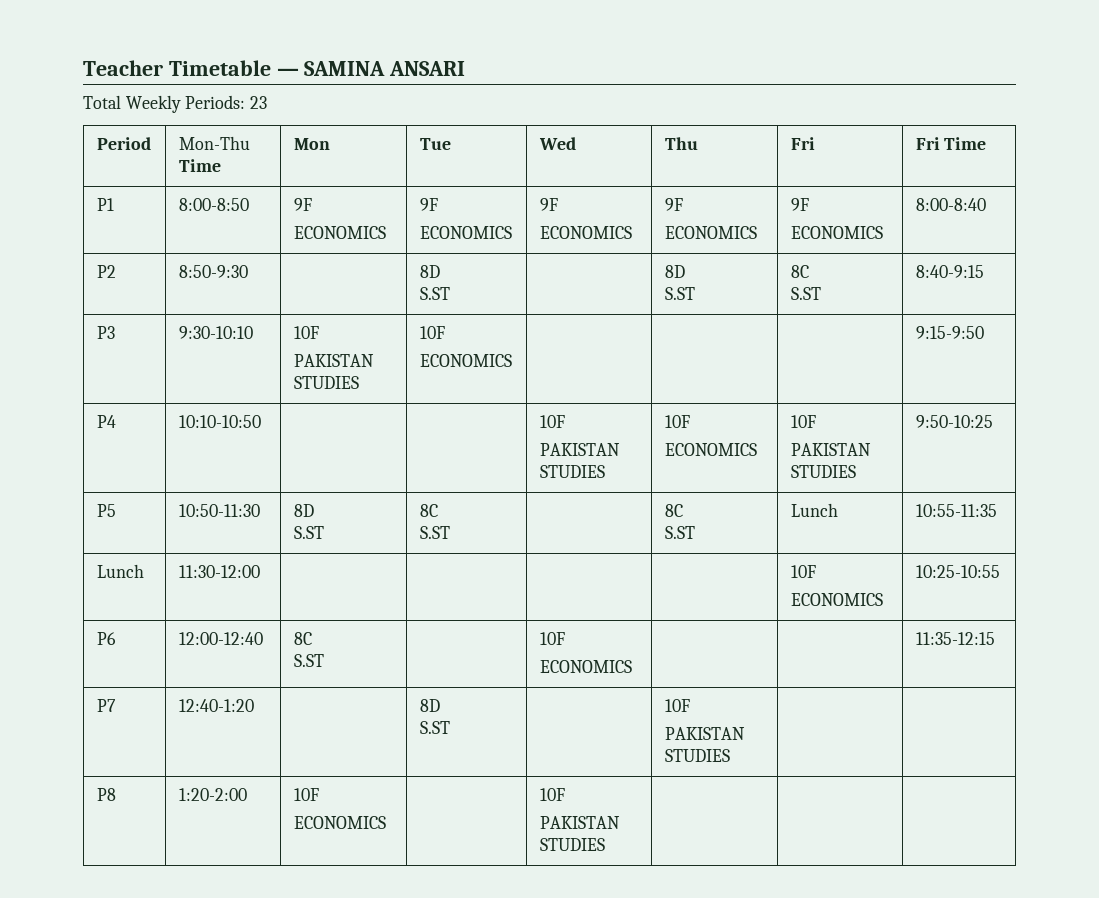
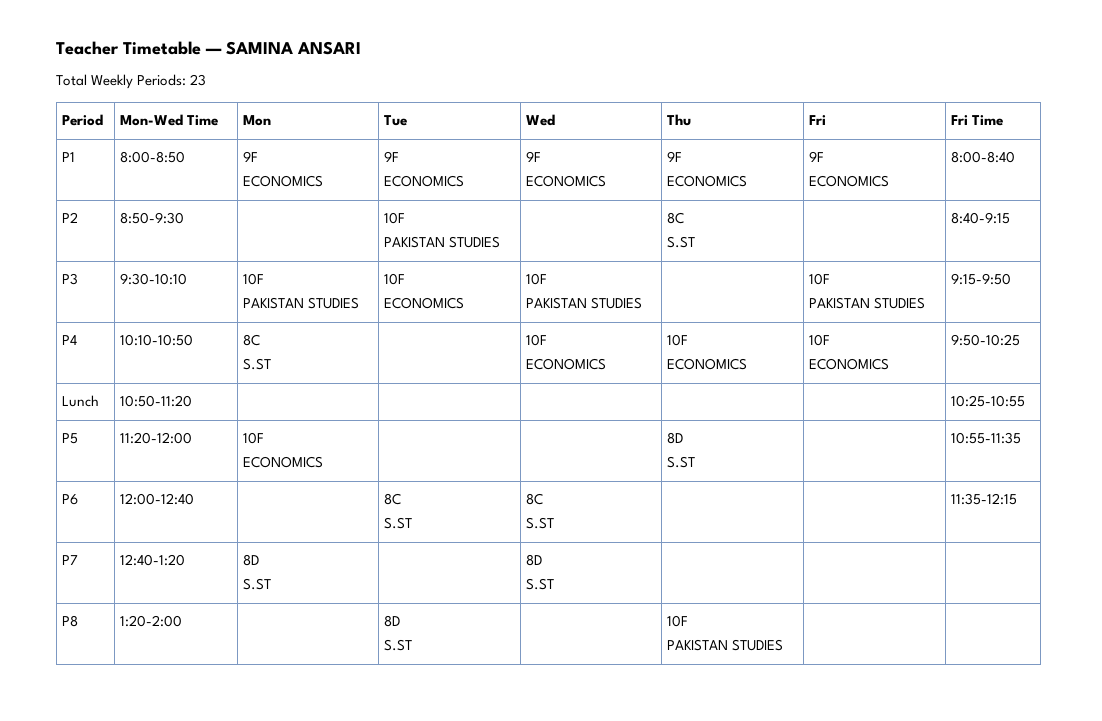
[178,136,250,150] Mon-Thu -> [120,114,184,126] Mon-Wed
[419,265,440,278] [419,287,450,300] [664,265,685,278] [664,287,695,300] [790,265,809,278] [790,287,821,300] 8D // S.ST | | 8D // S.ST | 8C // S.ST | -> [384,212,406,224] [384,236,501,248] [667,212,685,224] [667,236,696,248] 10F // PAKISTAN STUDIES | | 8C // S.ST | |
[915,326,984,339] [96,415,116,428] [178,415,261,428] [539,415,565,428] [539,443,620,456] [539,465,605,478] [664,415,690,428] [664,443,757,456] [790,415,816,428] [790,443,871,456] [790,465,856,478] [915,415,993,428] [96,504,116,517] [178,504,260,517] [293,504,314,517] [293,526,324,539] [419,504,438,517] [419,526,450,539] [664,504,683,517] [664,526,695,539] [790,503,838,517] [915,504,997,517] [96,564,144,578] [178,565,260,578] [790,565,816,578] [790,593,883,606] [915,565,1000,578] [96,632,116,645] [178,632,263,645] [293,632,312,645] [293,654,324,667] [539,632,565,645] [539,660,632,673] [915,632,995,645] [96,699,116,712] [178,699,254,712] | | | 9:15-9:50 // P4 | 10:10-10:50 | | | 10F // PAKISTAN STUDIES | 10F // ECONOMICS | 10F // PAKISTAN STUDIES | 9:50-10:25 // P5 | 10:50-11:30 | 8D // S.ST | 8C // S.ST | | 8C // S.ST | Lunch | 10:55-11:35 // Lunch | 11:30-12:00 | | | | | 10F // ECONOMICS | 10:25-10:55 // P6 | 12:00-12:40 | 8C // S.ST | | 10F // ECONOMICS | | | 11:35-12:15 // P7 | 12:40-1:20 -> [526,273,548,285] [526,297,643,309] [809,273,831,285] [809,297,926,309] [951,273,1012,285] [62,335,78,345] [120,334,194,346] [243,334,261,346] [243,358,272,370] [526,334,548,346] [526,358,607,370] [667,334,689,346] [667,358,748,370] [809,334,831,346] [809,358,890,370] [951,334,1021,346] [62,395,100,407] [120,395,193,407] [951,395,1026,407] [62,433,79,444] [120,432,193,444] [243,432,265,444] [243,456,324,468] [667,432,684,444] [667,456,696,468] [951,432,1022,444] [62,494,79,505] [120,493,195,505] [384,493,402,505] [384,517,413,529] [526,493,544,505] [526,517,555,529] [951,493,1018,505] [62,555,79,565] [120,554,186,566] [243,554,260,566] [243,578,272,590] [526,554,543,566] [526,578,555,590] [62,615,79,627] [120,615,183,627] 10F // PAKISTAN STUDIES | | 10F // PAKISTAN STUDIES | 9:15-9:50 // P4 | 10:10-10:50 | 8C // S.ST | | 10F // ECONOMICS | 10F // ECONOMICS | 10F // ECONOMICS | 9:50-10:25 // Lunch | 10:50-11:20 | | | | | | 10:25-10:55 // P5 | 11:20-12:00 | 10F // ECONOMICS | | | 8D // S.ST | | 10:55-11:35 // P6 | 12:00-12:40 | | 8C // S.ST | 8C // S.ST | | | 11:35-12:15 // P7 | 12:40-1:20 | 8D // S.ST | | 8D // S.ST | | | // P8 | 1:20-2:00
[96,788,116,801] [178,788,247,801] [293,788,319,801] [293,816,386,829] [539,788,565,801] [539,816,620,829] [539,838,605,851] // P8 | 1:20-2:00 | 10F // ECONOMICS | | 10F // PAKISTAN STUDIES | | | -> (784, 645) none

